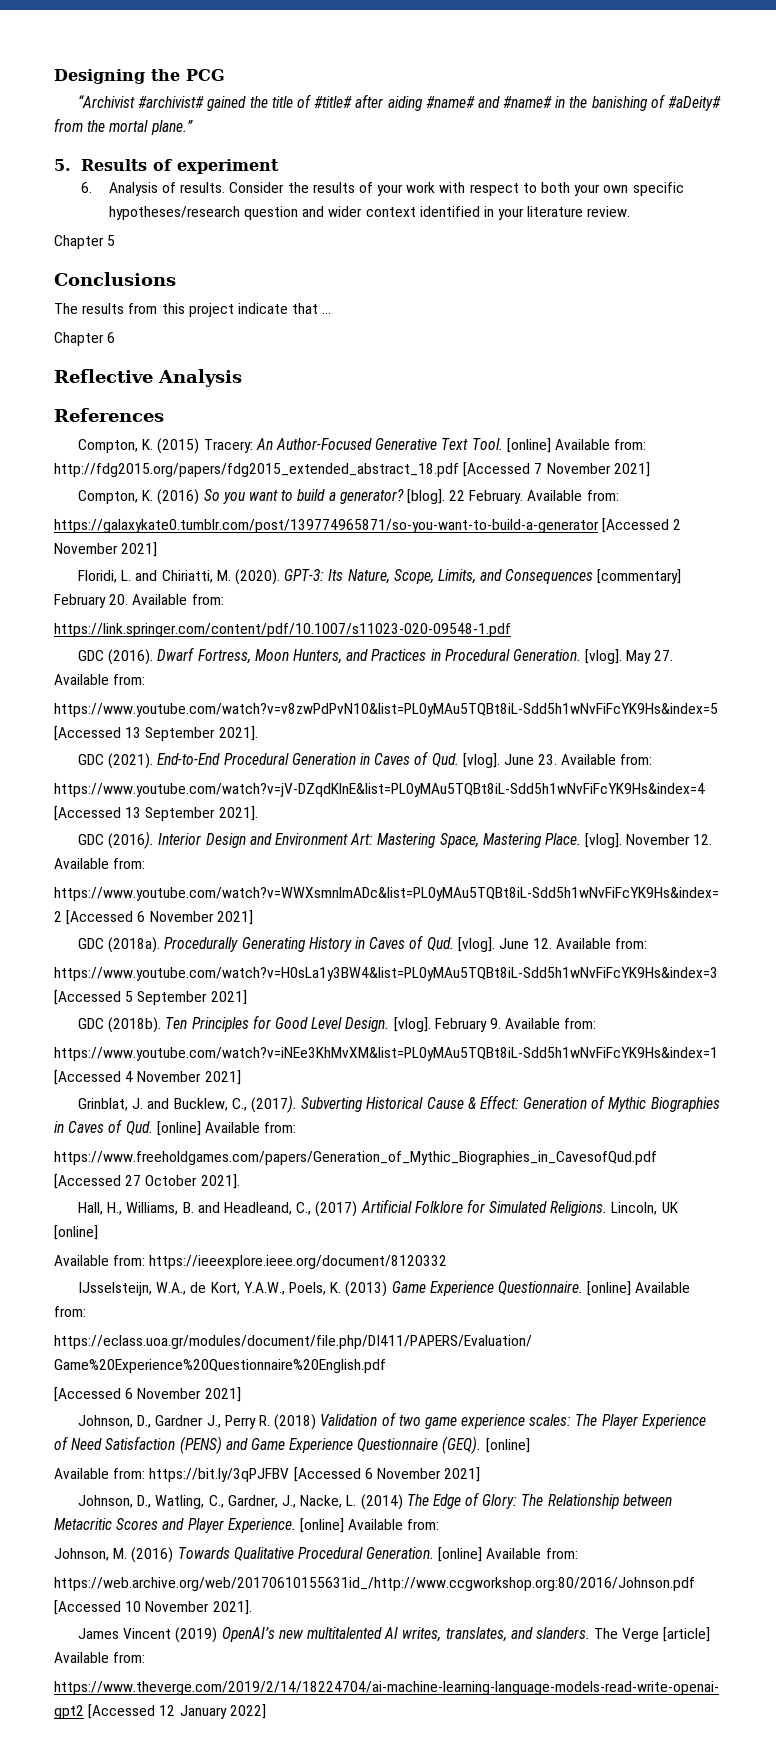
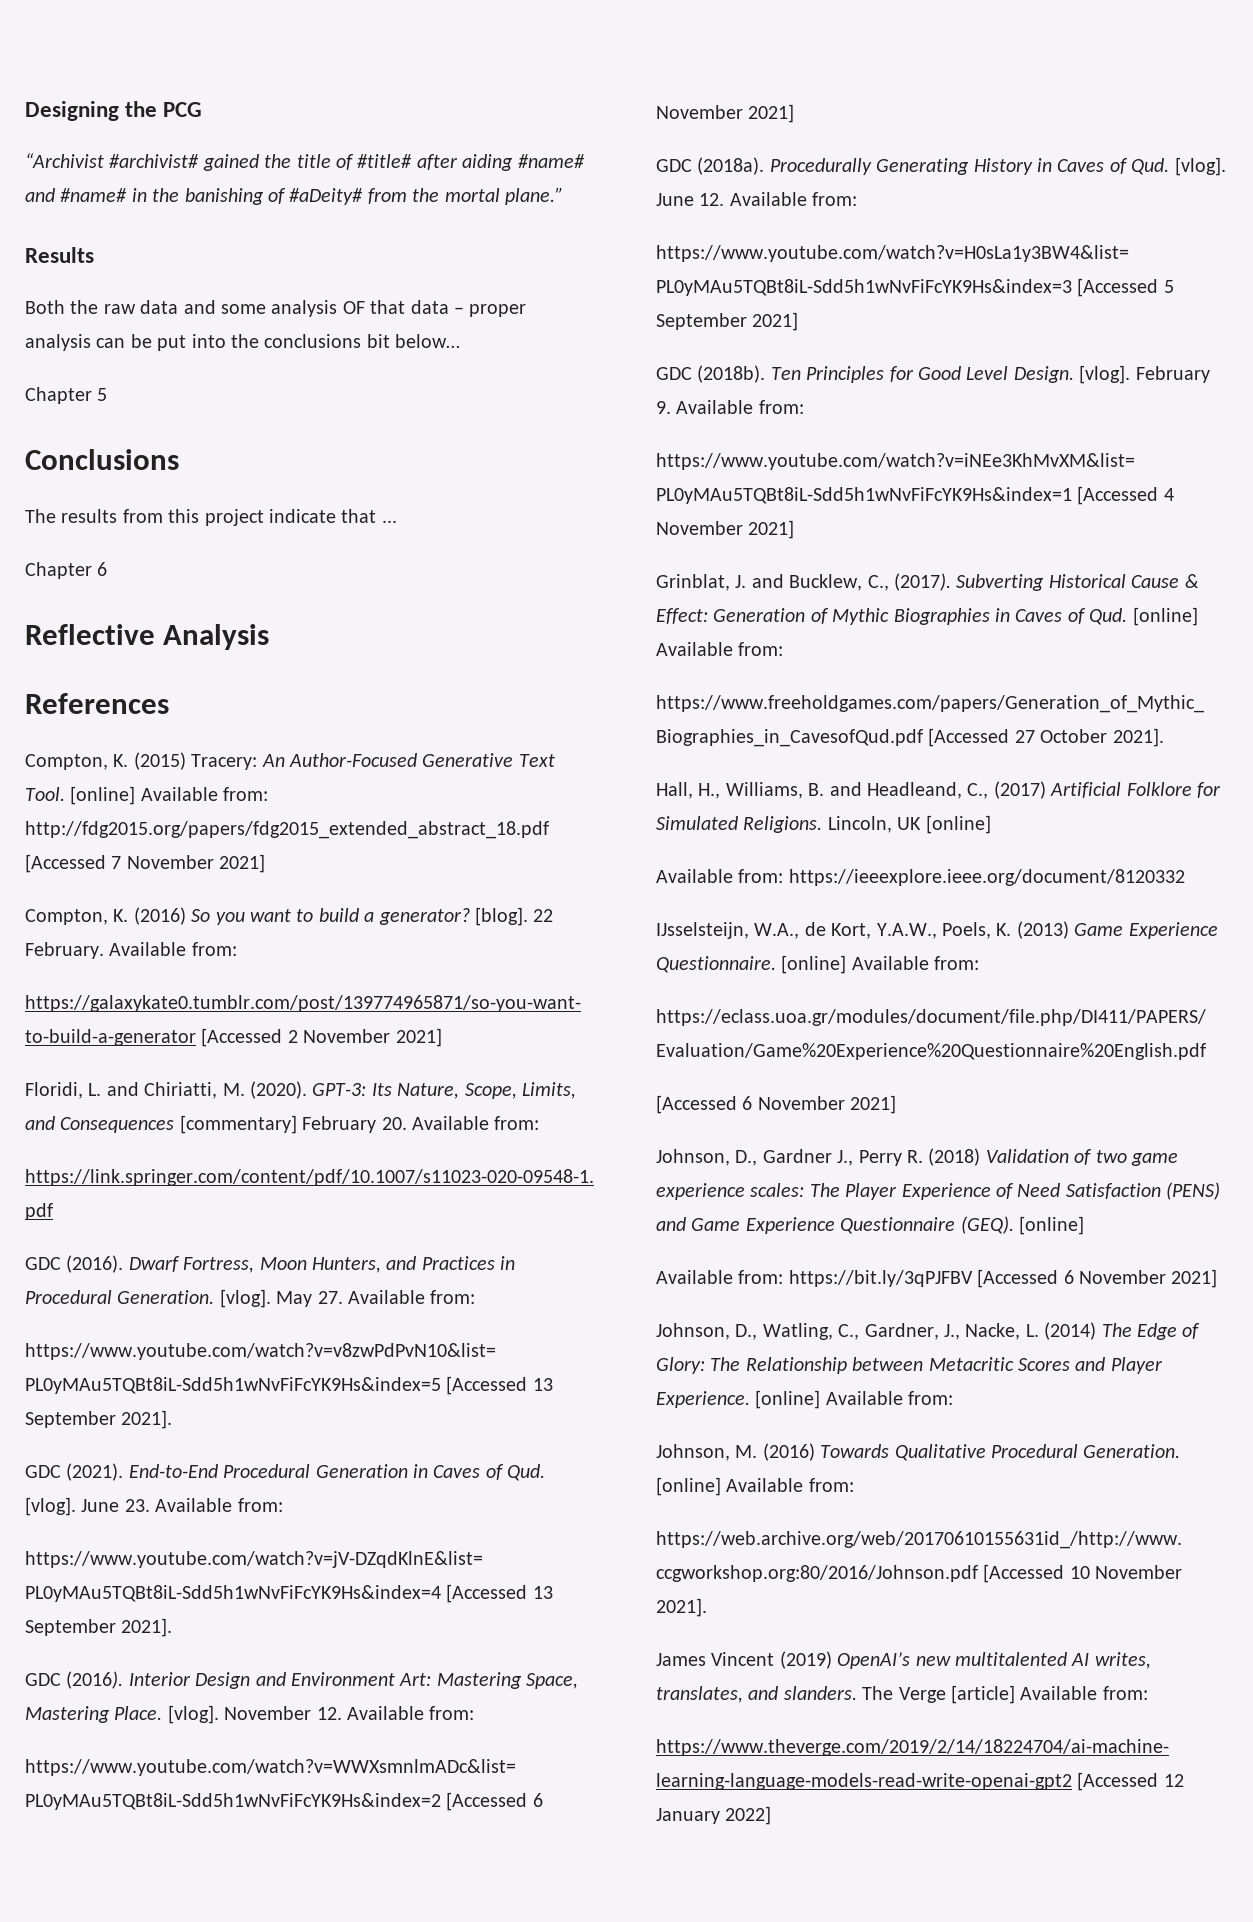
[54,159,71,171] 5. -> (563, 196) none
[153,159,280,174] [81,182,684,196] [108,206,631,220] of experiment // 6. Analysis of results. Consider the results of your work with respect to both your own specific hypotheses/research question and wider context identified in your literature review. -> [25,300,527,317] [25,334,461,351] // Both the raw data and some analysis OF that data – proper analysis can be put into the conclusions bit below…

